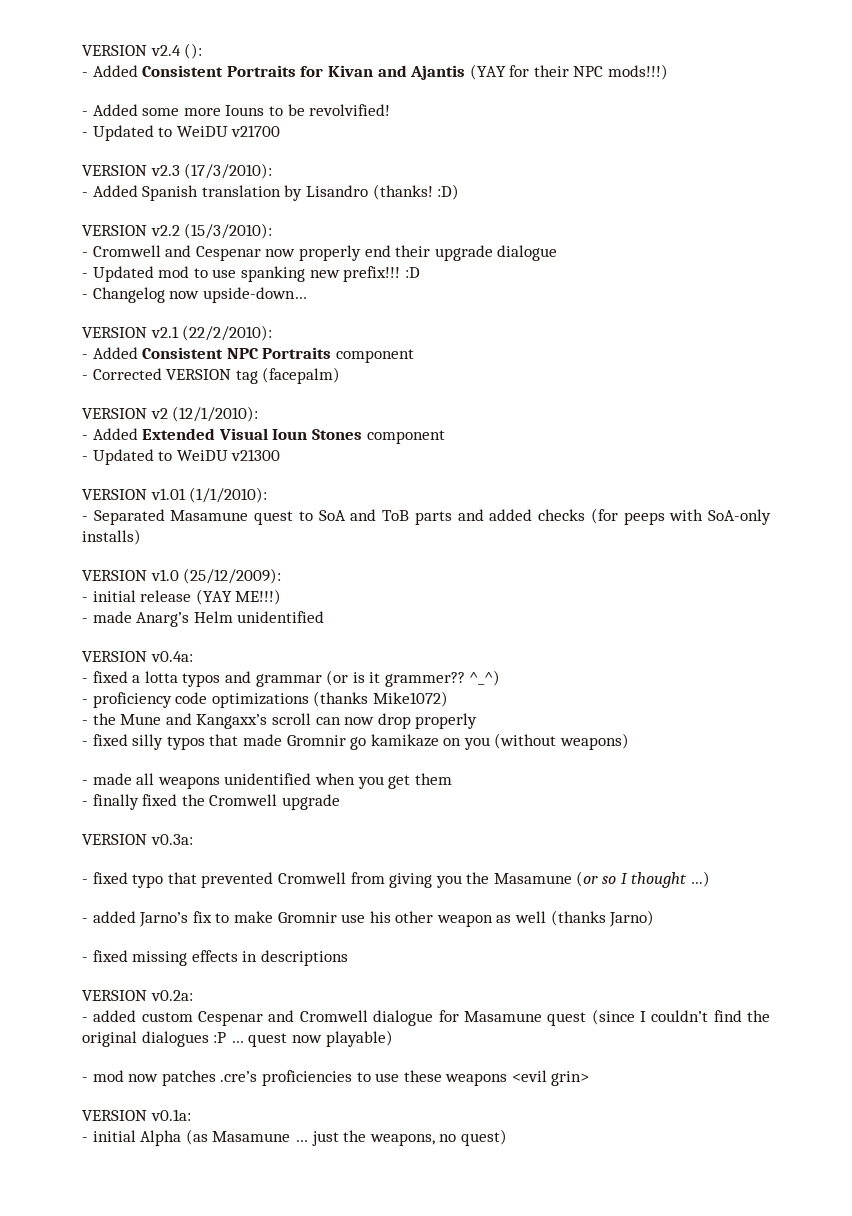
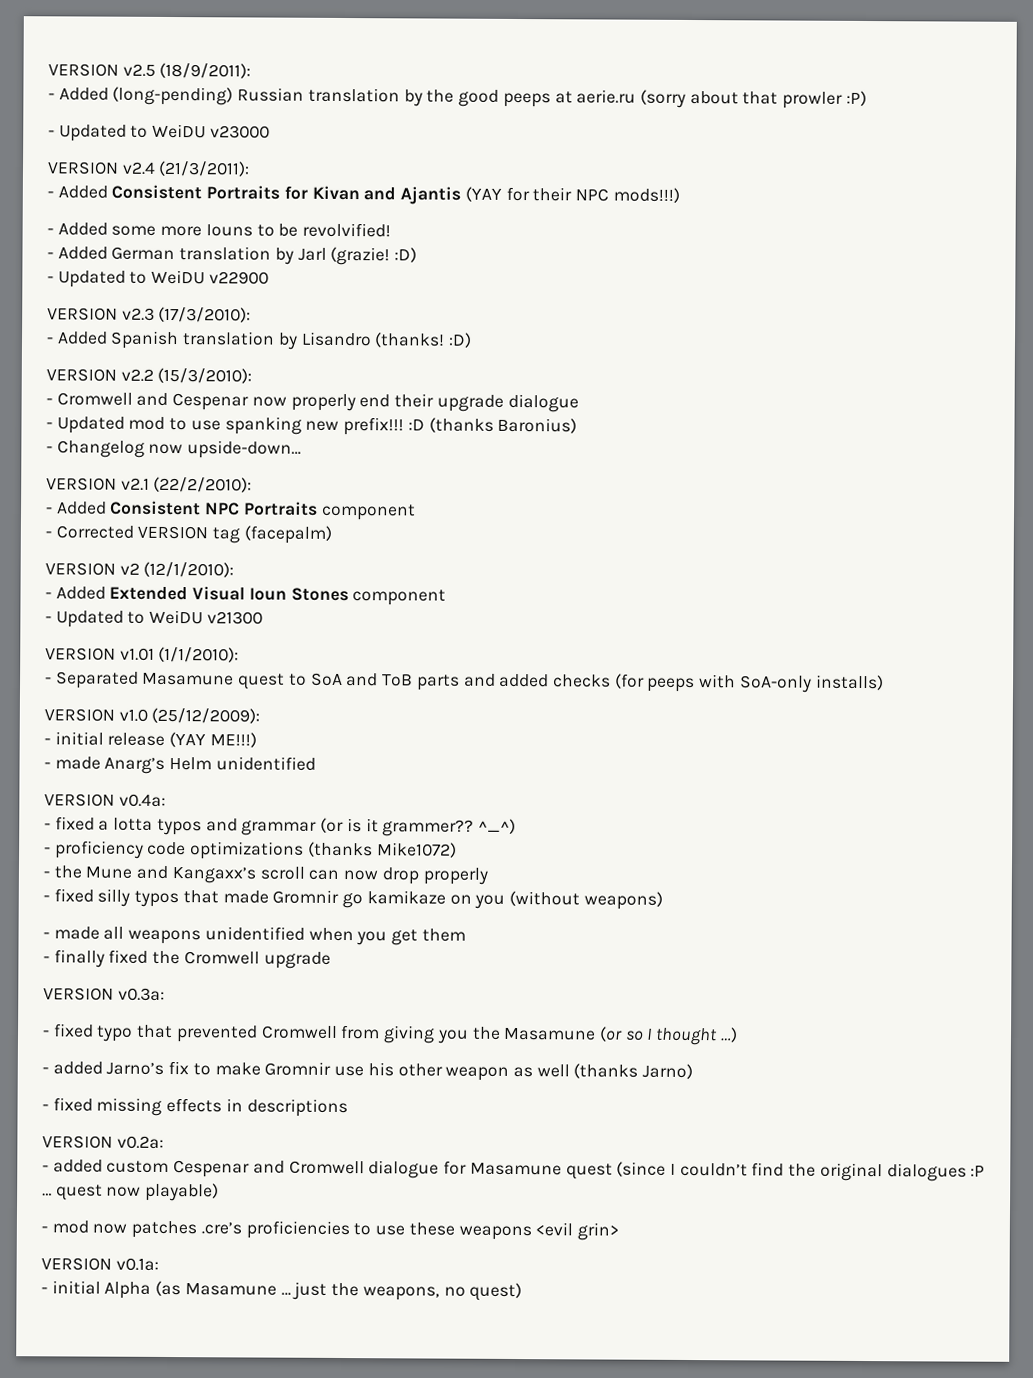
[82,43,203,59] VERSION v2.4 (): -> [48,62,252,79] [48,86,867,109] [48,123,270,142] [47,160,251,177] VERSION v2.5 (18/9/2011): // - Added (long-pending) Russian translation by the good peeps at aerie.ru (sorry about that prowler :P) // - Updated to WeiDU v23000 // VERSION v2.4 (21/3/2011):
[82,125,281,141] // - Updated to WeiDU v21700 -> [47,246,418,266] [47,269,269,288] // - Added German translation by Jarl (grazie! :D) // - Updated to WeiDU v22900
(420, 272) none -> [428,417,578,434] (thanks Baronius)

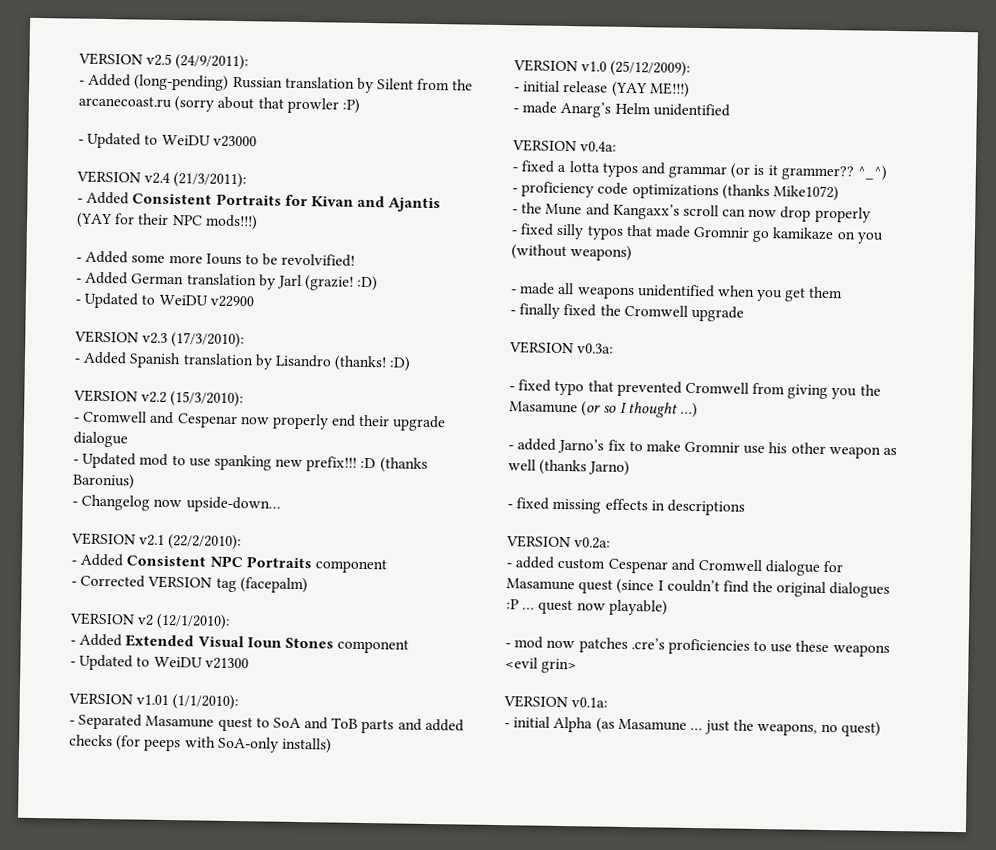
[159,62,252,79] (18/9/2011): -> [175,54,250,71] (24/9/2011):
[426,89,637,108] the good peeps at aerie.ru -> [377,78,474,91] [78,95,172,109] Silent from the arcanecoast.ru

